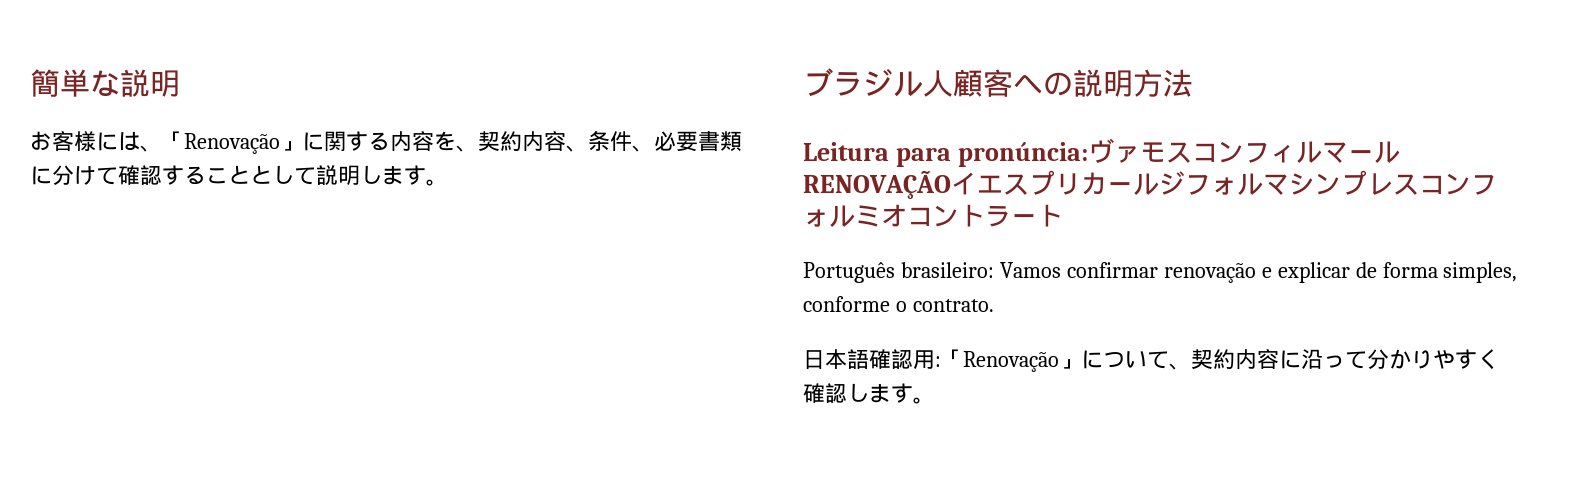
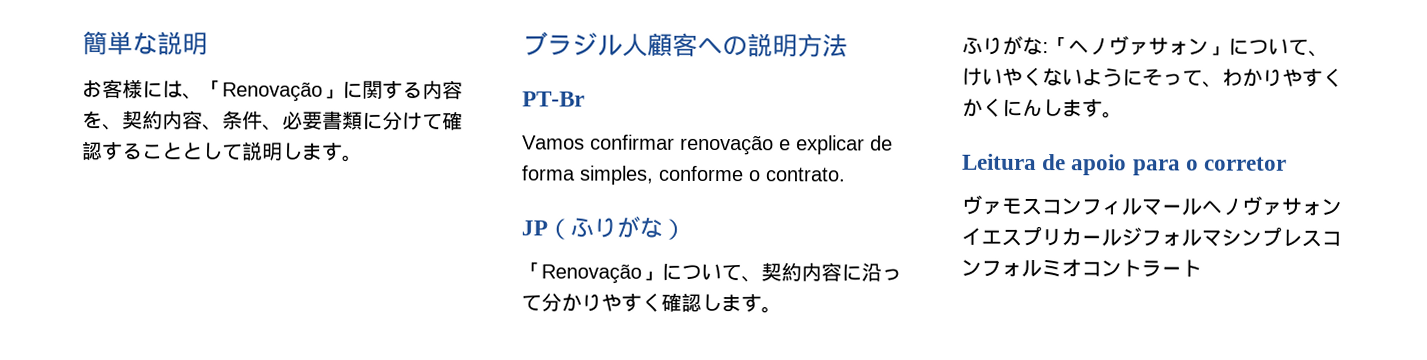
[803,142,1088,167] Leitura para pronúncia: -> [522,91,585,107] [522,134,893,156] [521,165,846,185] [521,215,686,240] [521,262,902,284] [521,292,782,314] [962,35,1329,57] [962,66,1343,88] [962,97,1123,119] [962,153,1288,176] PT-Br // Vamos confirmar renovação e explicar de forma simples, conforme o contrato. // JP（ふりがな） // 「Renovação」について、契約内容に沿って分かりやすく確認します。 // ふりがな:「ヘノヴァサォン」について、けいやくないようにそって、わかりやすくかくにんします。 // Leitura de apoio para o corretor //
[803,170,951,199] RENOVAÇÃO -> [1201,195,1342,216] ヘノヴァサォン
[803,262,1518,283] [803,296,994,312] [803,349,1499,372] [803,383,935,404] // Português brasileiro: Vamos confirmar renovação e explicar de forma simples, conforme o contrato. // 日本語確認用:「Renovação」について、契約内容に沿って分かりやすく確認します。 -> (1202, 268) none

